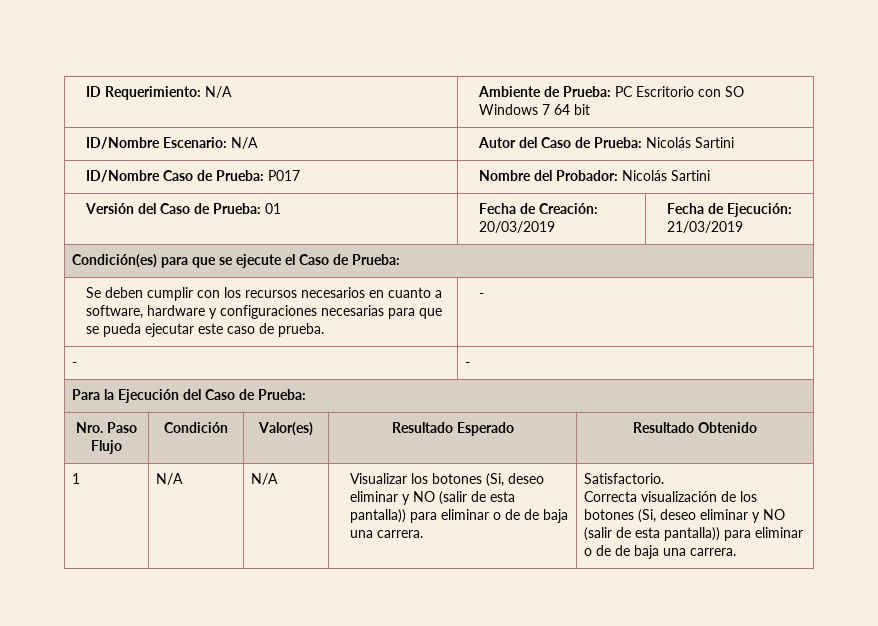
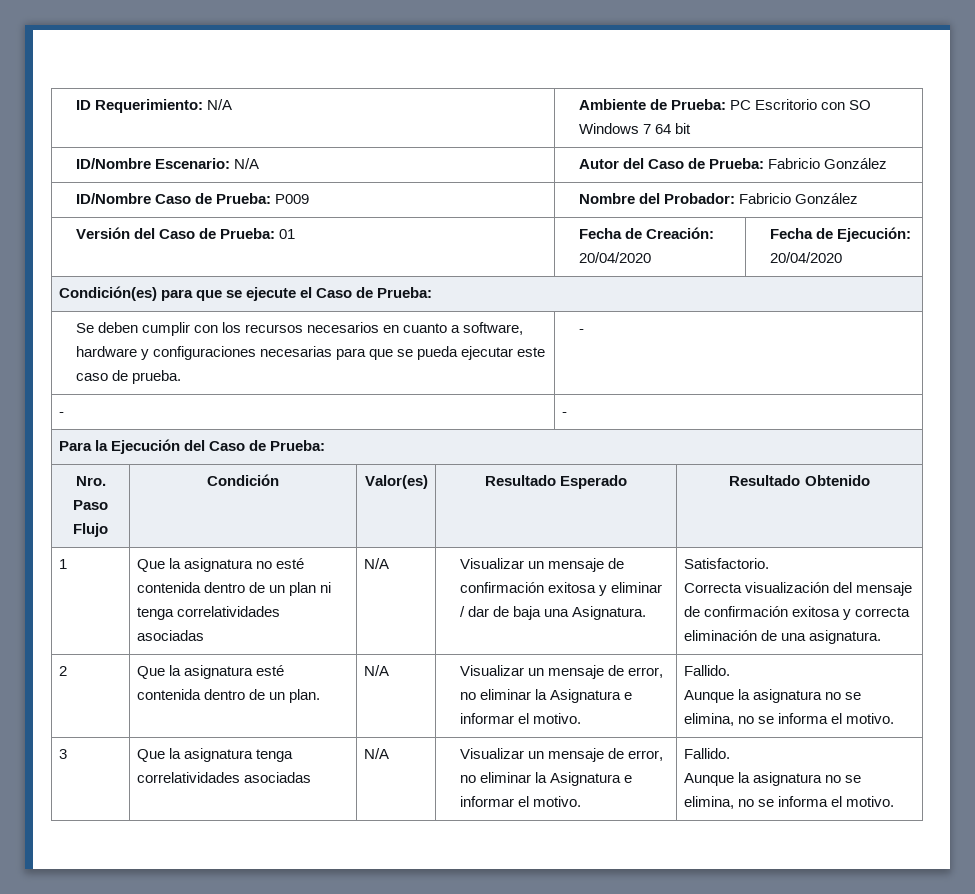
[646,137,735,148] Nicolás Sartini -> [767,158,888,169] Fabricio González
[268,170,301,181] P017 -> [274,194,309,204] P009
[622,170,711,181] Nicolás Sartini -> [738,193,858,204] Fabricio González
[479,221,556,233] 20/03/2019 -> [578,252,651,263] 20/04/2020
[667,221,744,233] 21/03/2019 -> [769,252,842,263] 20/04/2020
[156,473,184,485] [251,473,279,485] [350,473,545,487] [350,491,516,505] [350,509,569,523] [350,530,424,538] N/A | N/A | Visualizar los botones (Si, deseo eliminar y NO (salir de esta pantalla)) para eliminar o de de baja una carrera. -> [136,558,305,572] [136,582,332,596] [136,606,280,620] [136,630,204,641] [363,558,389,569] [459,558,624,572] [459,582,662,596] [459,606,646,620] Que la asignatura no esté contenida dentro de un plan ni tenga correlatividades asociadas | N/A | Visualizar un mensaje de confirmación exitosa y eliminar / dar de baja una Asignatura.
[721,491,758,502] [584,509,786,523] [584,527,804,541] [584,545,737,559] de los botones (Si, deseo eliminar y NO (salir de esta pantalla)) para eliminar o de de baja una carrera. -> [833,582,913,596] [683,606,911,620] [683,630,882,644] [58,666,67,676] [136,665,285,679] [136,689,321,703] [363,665,389,676] [459,665,663,679] [459,689,632,703] [459,713,581,724] [683,665,730,676] [683,689,862,703] [683,713,895,726] [58,749,67,759] [136,748,294,762] [136,772,311,783] [363,748,389,759] [459,748,663,762] [459,772,632,786] [459,796,581,807] [683,748,730,759] [683,772,862,786] [683,796,895,809] del mensaje de confirmación exitosa y correcta eliminación de una asignatura. // 2 | Que la asignatura esté contenida dentro de un plan. | N/A | Visualizar un mensaje de error, no eliminar la Asignatura e informar el motivo. | Fallido. // Aunque la asignatura no se elimina, no se informa el motivo. // 3 | Que la asignatura tenga correlatividades asociadas | N/A | Visualizar un mensaje de error, no eliminar la Asignatura e informar el motivo. | Fallido. // Aunque la asignatura no se elimina, no se informa el motivo.

